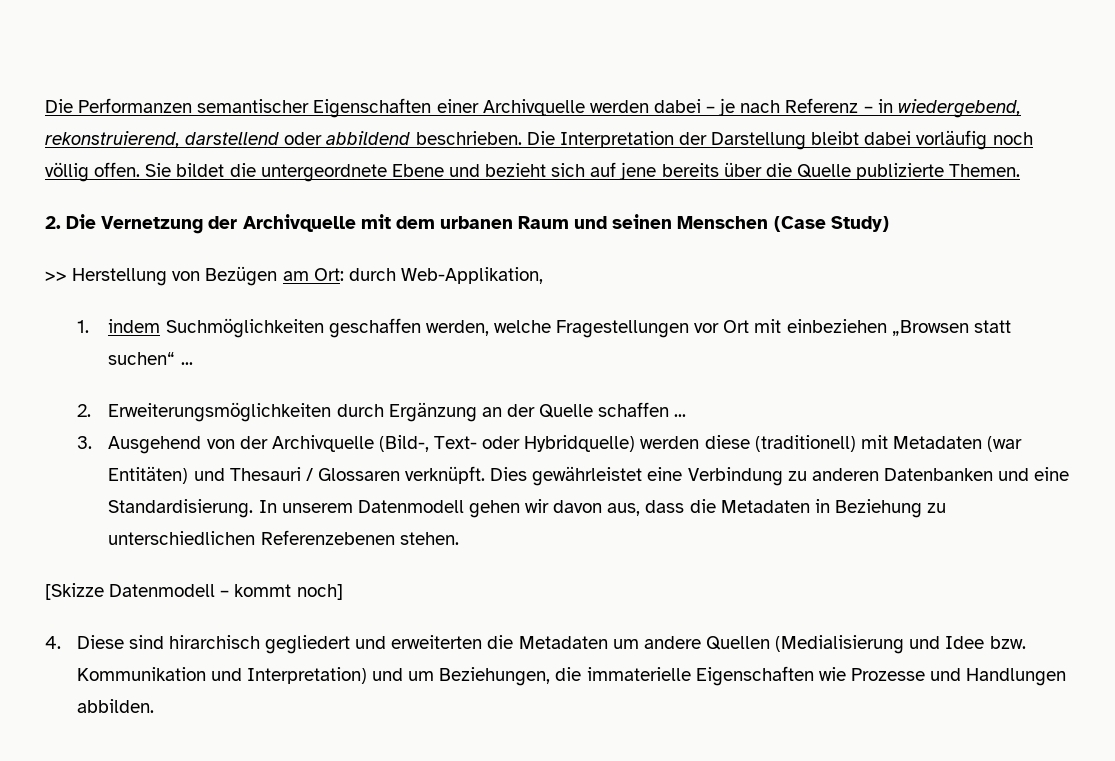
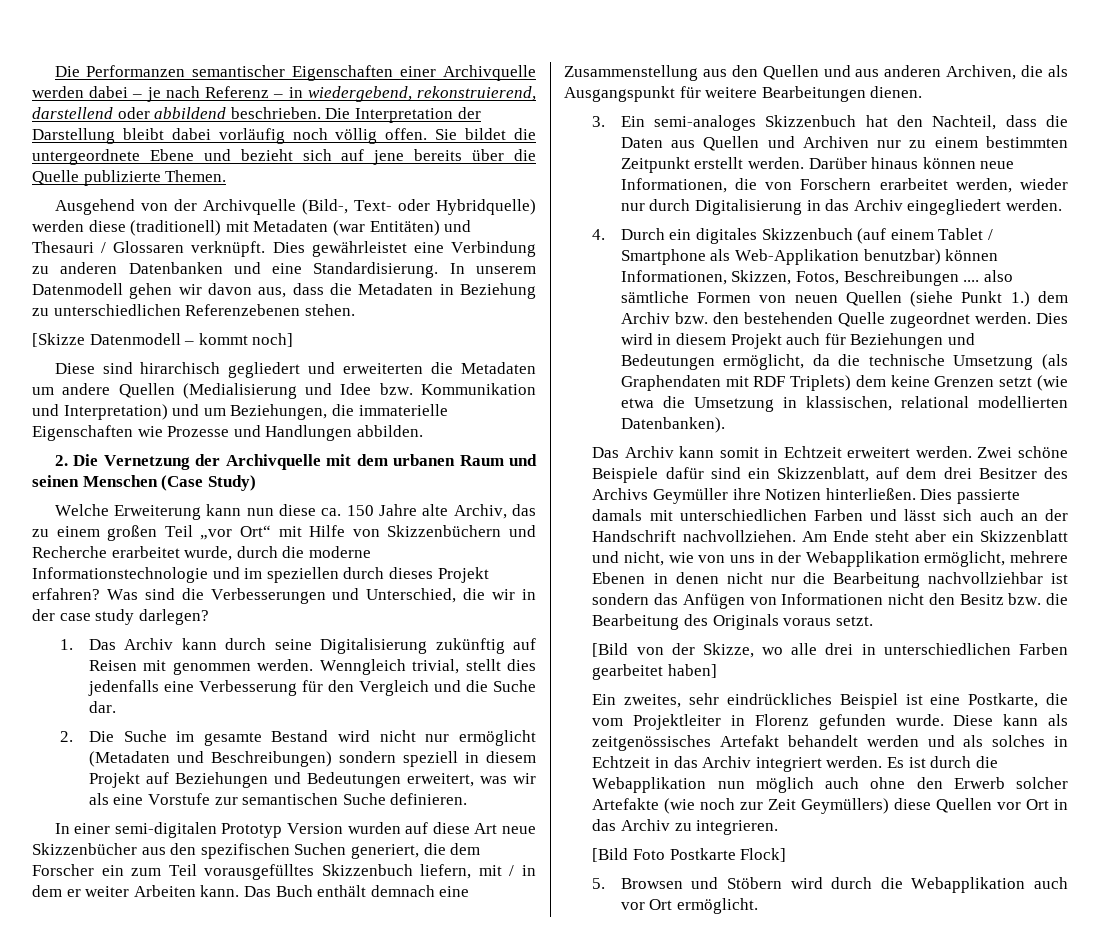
[45,214,889,234] [45,266,543,286] [76,318,1011,338] [108,352,193,365] [76,402,687,422] [76,436,92,449] 2. Die Vernetzung der Archivquelle mit dem urbanen Raum und seinen Menschen (Case Study) // >> Herstellung von Bezügen am Ort: durch Web-Applikation, // 1. indem Suchmöglichkeiten geschaffen werden, welche Fragestellungen vor Ort mit einbeziehen „Browsen statt suchen“ ... // 2. Erweiterungsmöglichkeiten durch Ergänzung an der Quelle schaffen ... // 3. -> (227, 176) none
[45,636,61,649] 4. -> (294, 340) none
(154, 706) none -> [54,454,538,470] [32,475,256,491] [54,504,537,520] [32,525,536,541] [32,546,371,561] [32,567,489,583] [32,588,537,604] [32,609,209,625] [60,638,536,654] [88,659,536,675] [87,680,536,696] [88,701,116,713] [60,730,536,746] [88,751,536,767] [88,772,536,788] [88,793,468,805] [54,822,536,838] [32,843,481,859] [32,864,536,880] [32,885,470,897] [564,65,1068,81] [564,86,923,102] [592,115,1069,131] [620,136,1068,151] [620,157,1015,173] [620,178,1068,193] [620,199,1062,215] [592,228,993,244] [620,249,999,265] [620,270,1013,286] [620,291,1068,307] [620,312,1068,328] [620,333,975,349] [620,354,1068,370] [620,375,1068,391] [620,396,1068,412] [620,417,725,433] [592,446,1068,458] [592,467,1068,483] [592,488,1020,504] [592,509,1068,521] [592,530,1068,542] [592,551,1068,567] [592,572,1068,588] [592,593,1068,609] [592,614,873,630] [592,643,1068,658] [592,664,718,680] [592,693,1068,709] [592,714,1068,730] [592,735,1068,751] [592,756,998,772] [592,777,1068,793] [592,798,1068,814] [592,819,779,835] [592,848,787,862] [592,877,1068,893] [620,898,759,914] // 2. Die Vernetzung der Archivquelle mit dem urbanen Raum und seinen Menschen (Case Study) // Welche Erweiterung kann nun diese ca. 150 Jahre alte Archiv, das zu einem großen Teil „vor Ort“ mit Hilfe von Skizzenbüchern und Recherche erarbeitet wurde, durch die moderne Informationstechnologie und im speziellen durch dieses Projekt erfahren? Was sind die Verbesserungen und Unterschied, die wir in der case study darlegen? // 1. Das Archiv kann durch seine Digitalisierung zukünftig auf Reisen mit genommen werden. Wenngleich trivial, stellt dies jedenfalls eine Verbesserung für den Vergleich und die Suche dar. // 2. Die Suche im gesamte Bestand wird nicht nur ermöglicht (Metadaten und Beschreibungen) sondern speziell in diesem Projekt auf Beziehungen und Bedeutungen erweitert, was wir als eine Vorstufe zur semantischen Suche definieren. // In einer semi-digitalen Prototyp Version wurden auf diese Art neue Skizzenbücher aus den spezifischen Suchen generiert, die dem Forscher ein zum Teil vorausgefülltes Skizzenbuch liefern, mit / in dem er weiter Arbeiten kann. Das Buch enthält demnach eine Zusammenstellung aus den Quellen und aus anderen Archiven, die als Ausgangspunkt für weitere Bearbeitungen dienen. // 3. Ein semi-analoges Skizzenbuch hat den Nachteil, dass die Daten aus Quellen und Archiven nur zu einem bestimmten Zeitpunkt erstellt werden. Darüber hinaus können neue Informationen, die von Forschern erarbeitet werden, wieder nur durch Digitalisierung in das Archiv eingegliedert werden. // 4. Durch ein digitales Skizzenbuch (auf einem Tablet / Smartphone als Web-Applikation benutzbar) können Informationen, Skizzen, Fotos, Beschreibungen .... also sämtliche Formen von neuen Quellen (siehe Punkt 1.) dem Archiv bzw. den bestehenden Quelle zugeordnet werden. Dies wird in diesem Projekt auch für Beziehungen und Bedeutungen ermöglicht, da die technische Umsetzung (als Graphendaten mit RDF Triplets) dem keine Grenzen setzt (wie etwa die Umsetzung in klassischen, relational modellierten Datenbanken). // Das Archiv kann somit in Echtzeit erweitert werden. Zwei schöne Beispiele dafür sind ein Skizzenblatt, auf dem drei Besitzer des Archivs Geymüller ihre Notizen hinterließen. Dies passierte damals mit unterschiedlichen Farben und lässt sich auch an der Handschrift nachvollziehen. Am Ende steht aber ein Skizzenblatt und nicht, wie von uns in der Webapplikation ermöglicht, mehrere Ebenen in denen nicht nur die Bearbeitung nachvollziehbar ist sondern das Anfügen von Informationen nicht den Besitz bzw. die Bearbeitung des Originals voraus setzt. // [Bild von der Skizze, wo alle drei in unterschiedlichen Farben gearbeitet haben] // Ein zweites, sehr eindrückliches Beispiel ist eine Postkarte, die vom Projektleiter in Florenz gefunden wurde. Diese kann als zeitgenössisches Artefakt behandelt werden und als solches in Echtzeit in das Archiv integriert werden. Es ist durch die Webapplikation nun möglich auch ohne den Erwerb solcher Artefakte (wie noch zur Zeit Geymüllers) diese Quellen vor Ort in das Archiv zu integrieren. // [Bild Foto Postkarte Flock] // 5. Browsen und Stöbern wird durch die Webapplikation auch vor Ort ermöglicht.

